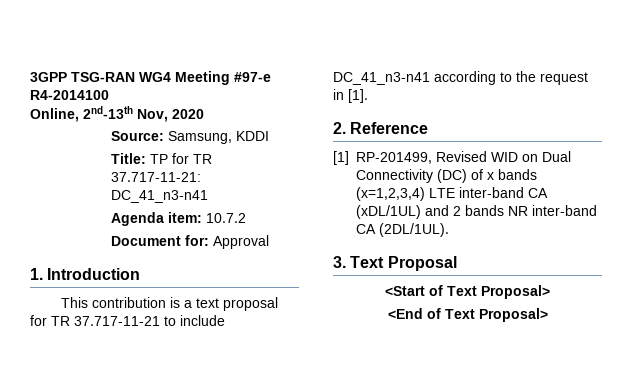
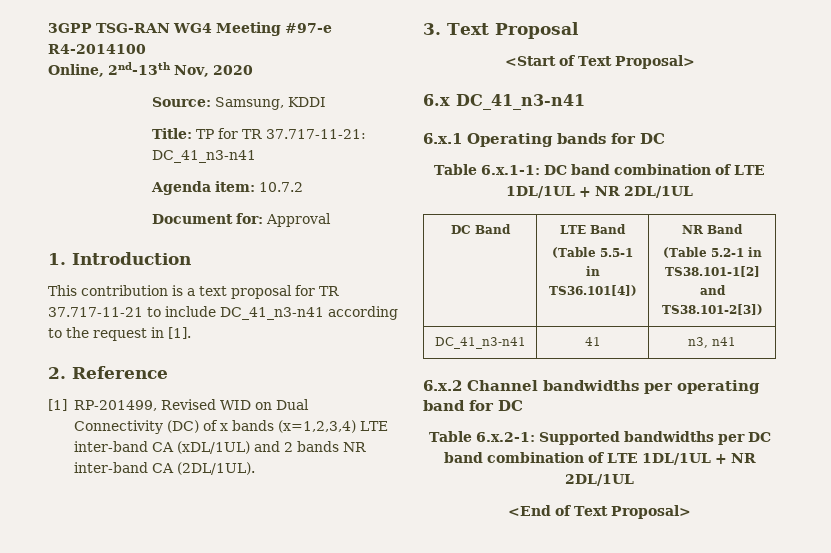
(550, 292) none -> [423,94,585,110] [423,133,665,147] [434,164,765,175] [506,186,693,198] [450,224,511,234] [560,224,626,234] [552,247,633,258] [585,266,600,276] [548,285,637,296] [682,224,743,234] [662,247,762,258] [664,266,760,277] [699,285,726,295] [661,304,763,315] [434,337,526,349] [584,337,601,346] [688,337,736,348] [423,380,760,394] [423,400,523,411] [428,431,771,445] [443,452,756,465] [565,474,634,486] // 6.x DC_41_n3-n41 // 6.x.1 Operating bands for DC // Table 6.x.1-1: DC band combination of LTE 1DL/1UL + NR 2DL/1UL // DC Band | LTE Band // (Table 5.5-1 in TS36.101[4]) | NR Band // (Table 5.2-1 in TS38.101-1[2] and TS38.101-2[3]) // DC_41_n3-n41 | 41 | n3, n41 // 6.x.2 Channel bandwidths per operating band for DC // Table 6.x.2-1: Supported bandwidths per DC band combination of LTE 1DL/1UL + NR 2DL/1UL

